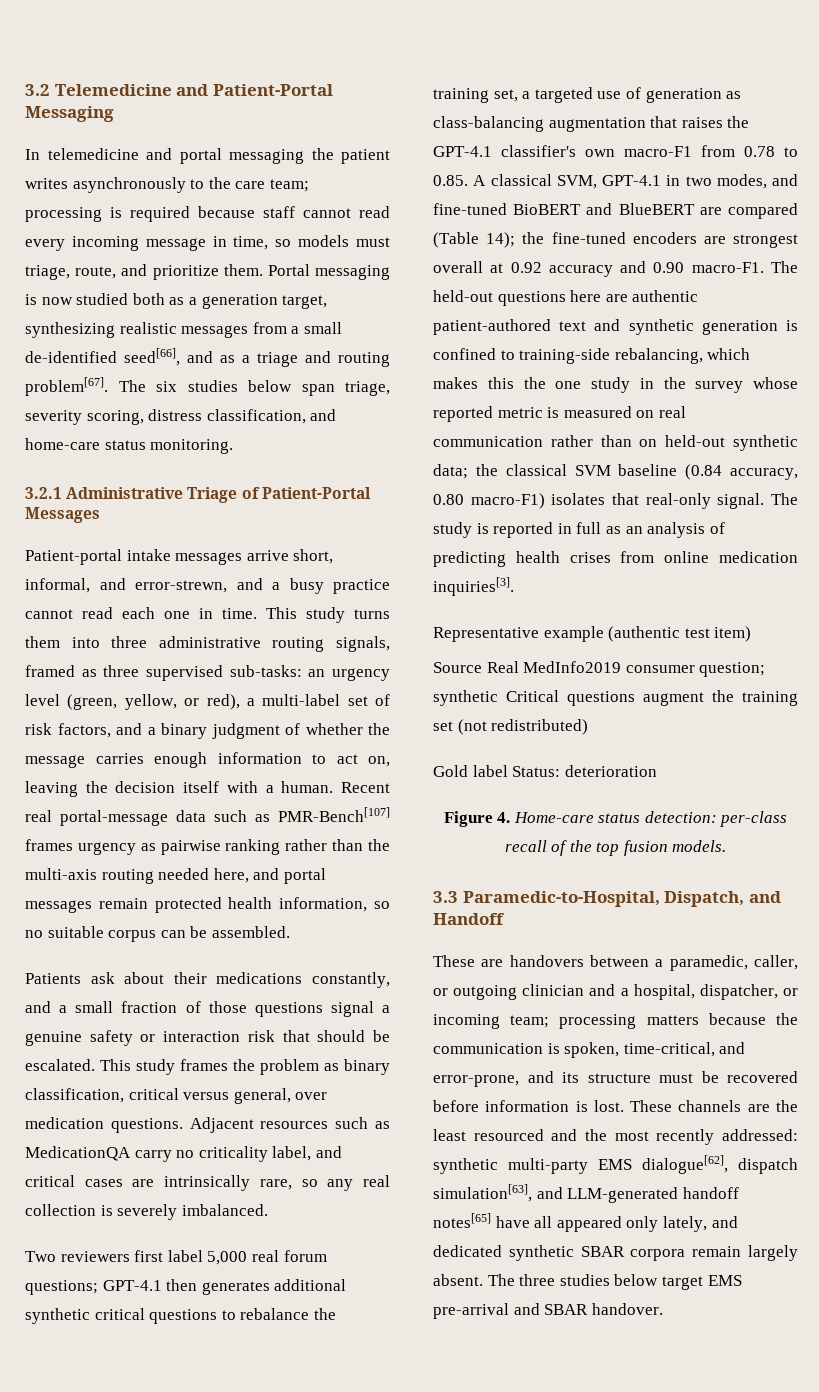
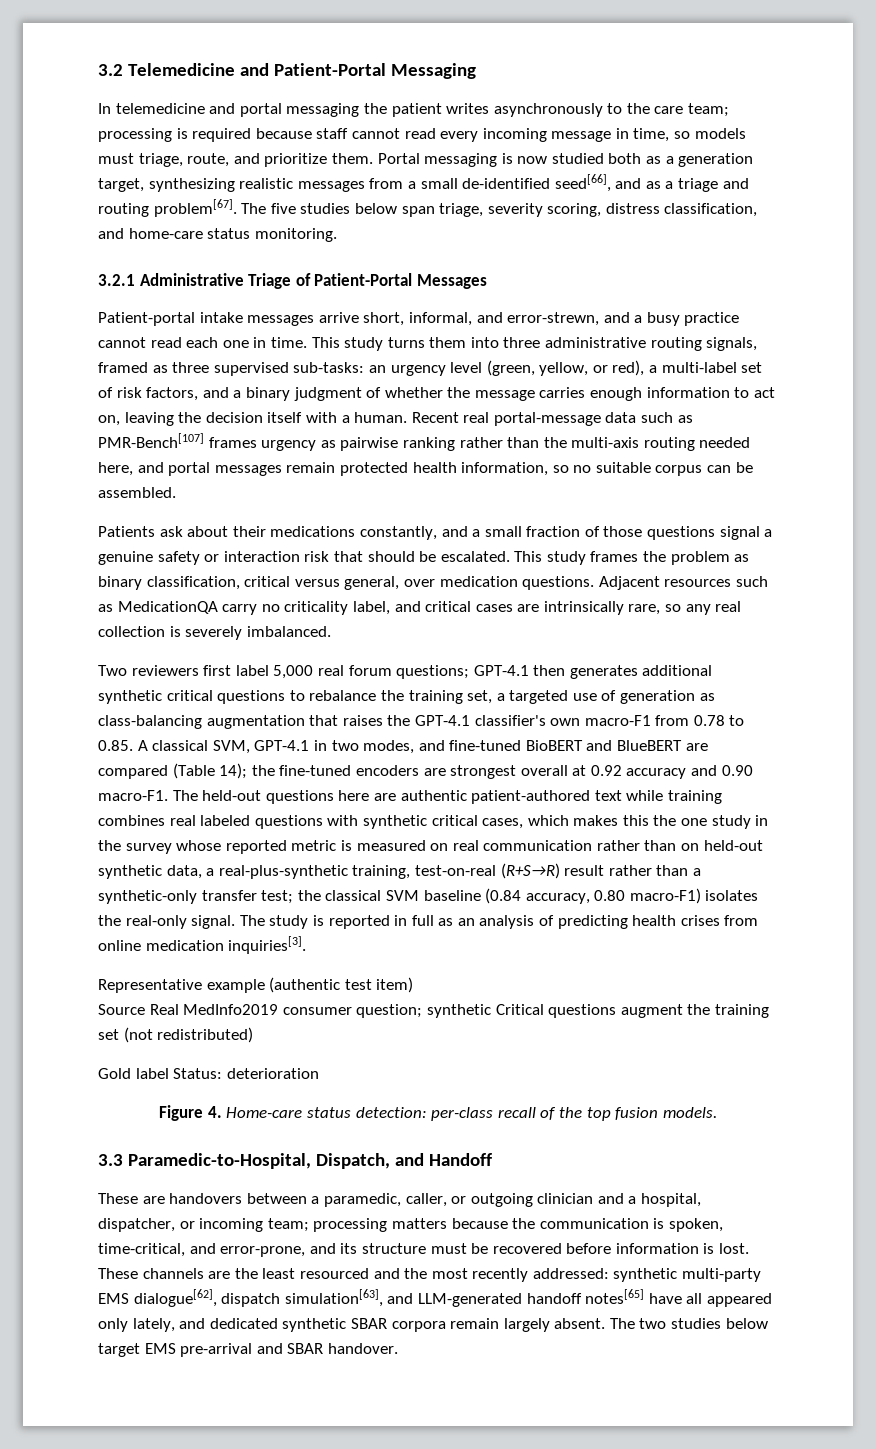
[156,381,177,392] six -> [270,203,296,214] five
[594,319,798,335] [433,348,703,364] and synthetic generation is confined to training-side rebalancing, -> [626,790,722,804] [98,815,524,829] while training combines real labeled questions with synthetic critical cases,
[433,464,468,479] data; -> [166,863,701,879] [98,890,294,904] data, a real-plus-synthetic training, test-on-real (R+S→R) result rather than a synthetic-only transfer test;
[612,493,639,505] that -> [98,915,121,926] the
[519,1274,556,1286] three -> [639,1318,667,1329] two

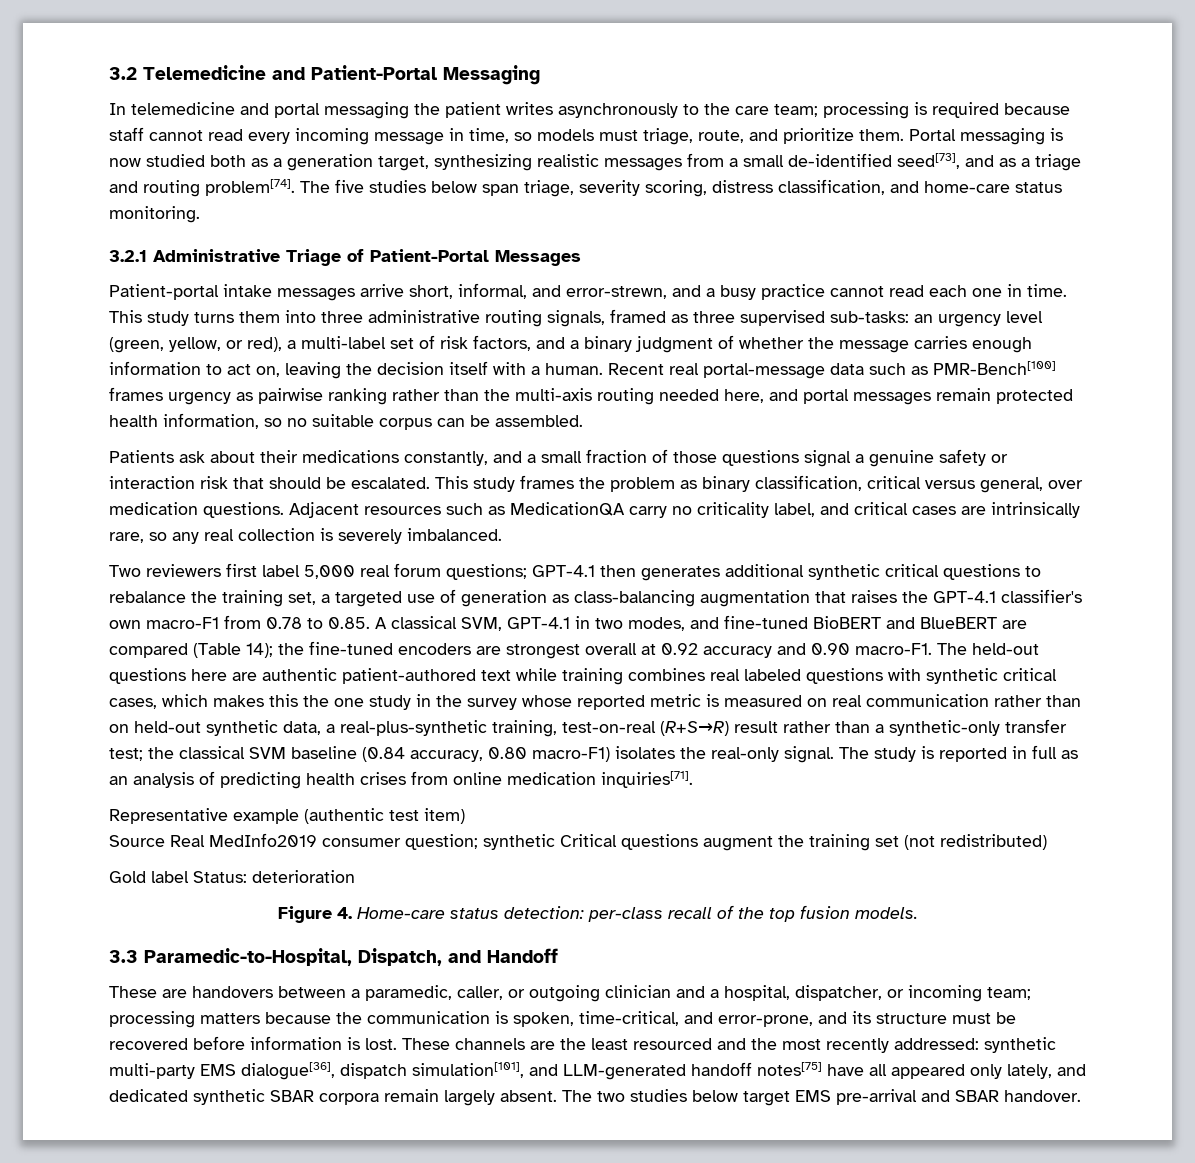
[554,174,611,192] seed[66], -> [897,153,960,169] seed[73],
[153,199,237,217] problem[67]. -> [205,179,295,196] problem[74].
[98,433,204,448] PMR-Bench[107] -> [933,361,1056,375] PMR-Bench[100]
[228,936,307,954] inquiries[3]. -> [601,771,693,788] inquiries[71].
[133,1289,383,1307] dialogue[62], dispatch simulation[63], -> [241,1062,524,1080] dialogue[36], dispatch simulation[101],
[585,1289,645,1304] notes[65] -> [757,1062,822,1076] notes[75]

